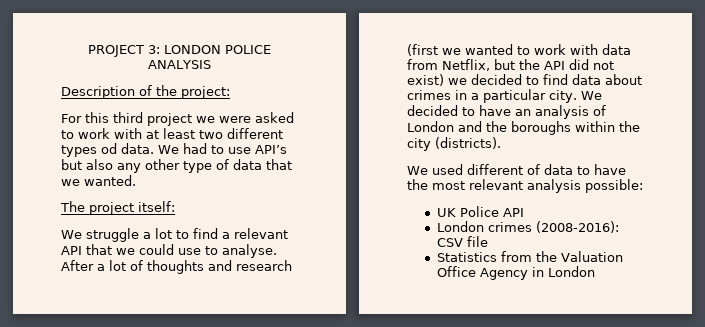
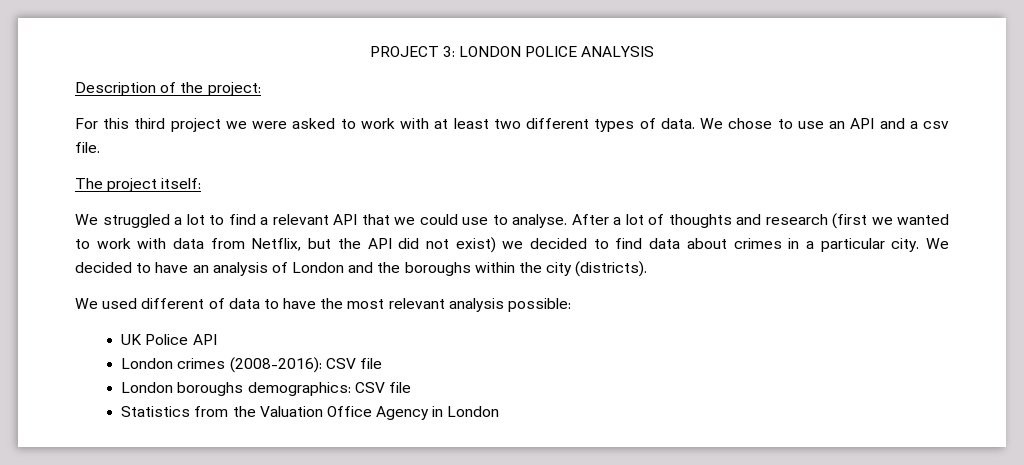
[101,143,117,154] od -> [639,118,656,129] of
[183,143,207,154] had -> [728,118,773,129] chose
[255,145,287,154] [61,159,292,173] [61,175,136,186] API’s but also any other type of data that we wanted. -> [829,118,950,129] [75,142,100,153] an API and a csv file.
[86,228,139,242] struggle -> [102,214,170,228] struggled
(488, 241) none -> [121,382,411,396] // London boroughs demographics: CSV file

